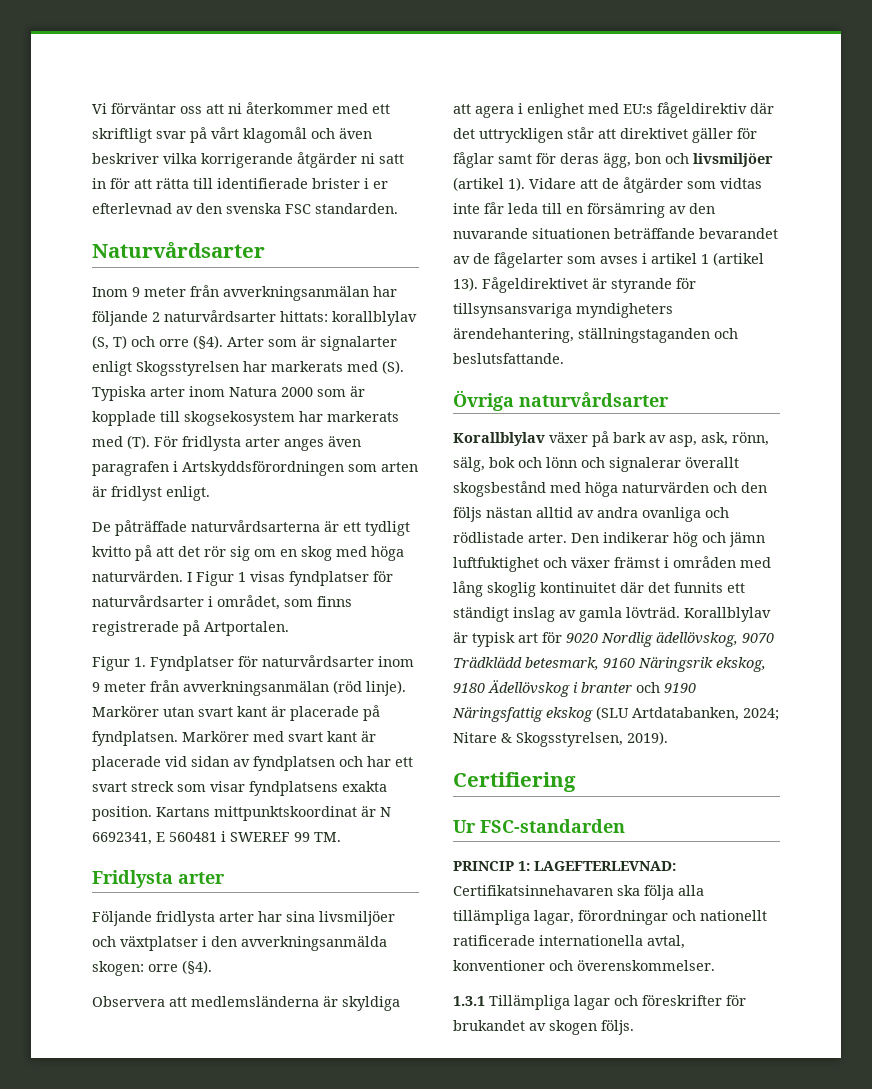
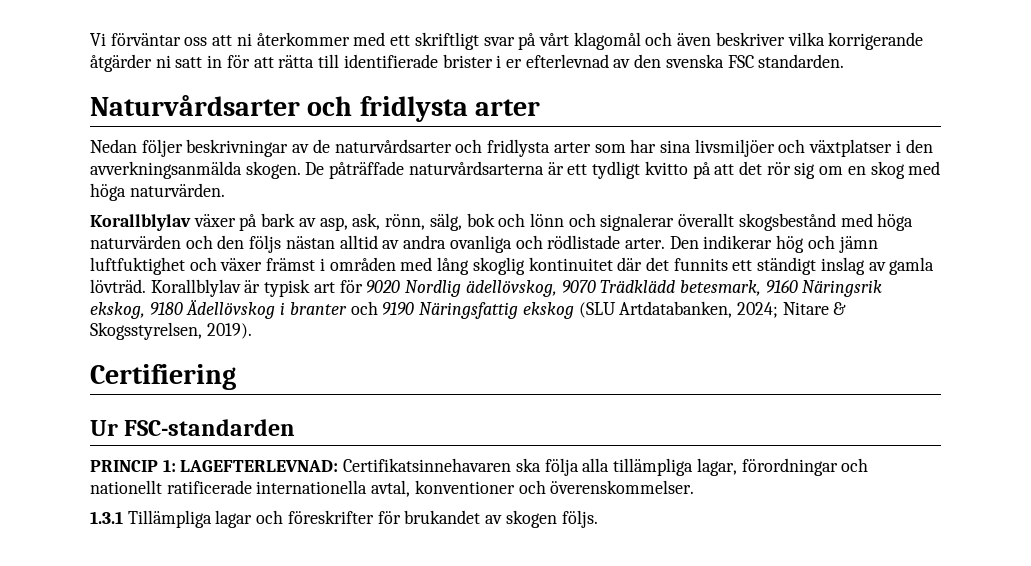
[92,285,397,301] [92,310,417,326] [92,335,397,351] [92,360,404,376] [92,386,365,401] [92,411,399,426] [92,435,361,451] [92,461,418,476] [92,486,210,501] // Inom 9 meter från avverkningsanmälan har följande 2 naturvårdsarter hittats: korallblylav (S, T) och orre (§4). Arter som är signalarter enligt Skogsstyrelsen har markerats med (S). Typiska arter inom Natura 2000 som är kopplade till skogsekosystem har markerats med (T). För fridlysta arter anges även paragrafen i Artskyddsförordningen som arten är fridlyst enligt. // -> [307,96,541,122] [90,139,933,157] [90,161,301,179] och fridlysta arter // Nedan följer beskrivningar av de naturvårdsarter och fridlysta arter som har sina livsmiljöer och växtplatser i den avverkningsanmälda skogen.
[187,571,393,586] [92,595,352,610] [92,620,289,636] [92,655,414,671] [92,680,406,696] [92,705,380,721] [92,731,376,746] [92,756,413,771] [92,781,387,796] [92,806,391,821] [92,831,341,845] [92,870,225,888] [92,911,395,926] [92,936,387,951] [92,960,212,976] [92,996,400,1011] [453,102,774,118] [453,127,757,143] [453,152,773,168] [453,177,762,193] [453,202,715,218] [453,228,778,239] [453,252,764,268] [453,277,696,293] [453,303,673,318] [453,328,738,343] [453,353,564,364] [453,390,669,411] I Figur 1 visas fyndplatser för naturvårdsarter i området, som finns registrerade på Artportalen. // Figur 1. Fyndplatser för naturvårdsarter inom 9 meter från avverkningsanmälan (röd linje). Markörer utan svart kant är placerade på fyndplatsen. Markörer med svart kant är placerade vid sidan av fyndplatsen och har ett svart streck som visar fyndplatsens exakta position. Kartans mittpunktskoordinat är N 6692341, E 560481 i SWEREF 99 TM. // Fridlysta arter // Följande fridlysta arter har sina livsmiljöer och växtplatser i den avverkningsanmälda skogen: orre (§4). // Observera att medlemsländerna är skyldiga att agera i enlighet med EU:s fågeldirektiv där det uttryckligen står att direktivet gäller för fåglar samt för deras ägg, bon och livsmiljöer (artikel 1). Vidare att de åtgärder som vidtas inte får leda till en försämring av den nuvarande situationen beträffande bevarandet av de fågelarter som avses i artikel 1 (artikel 13). Fågeldirektivet är styrande för tillsynsansvariga myndigheters ärendehantering, ställningstaganden och beslutsfattande. // Övriga naturvårdsarter -> (225, 190) none

